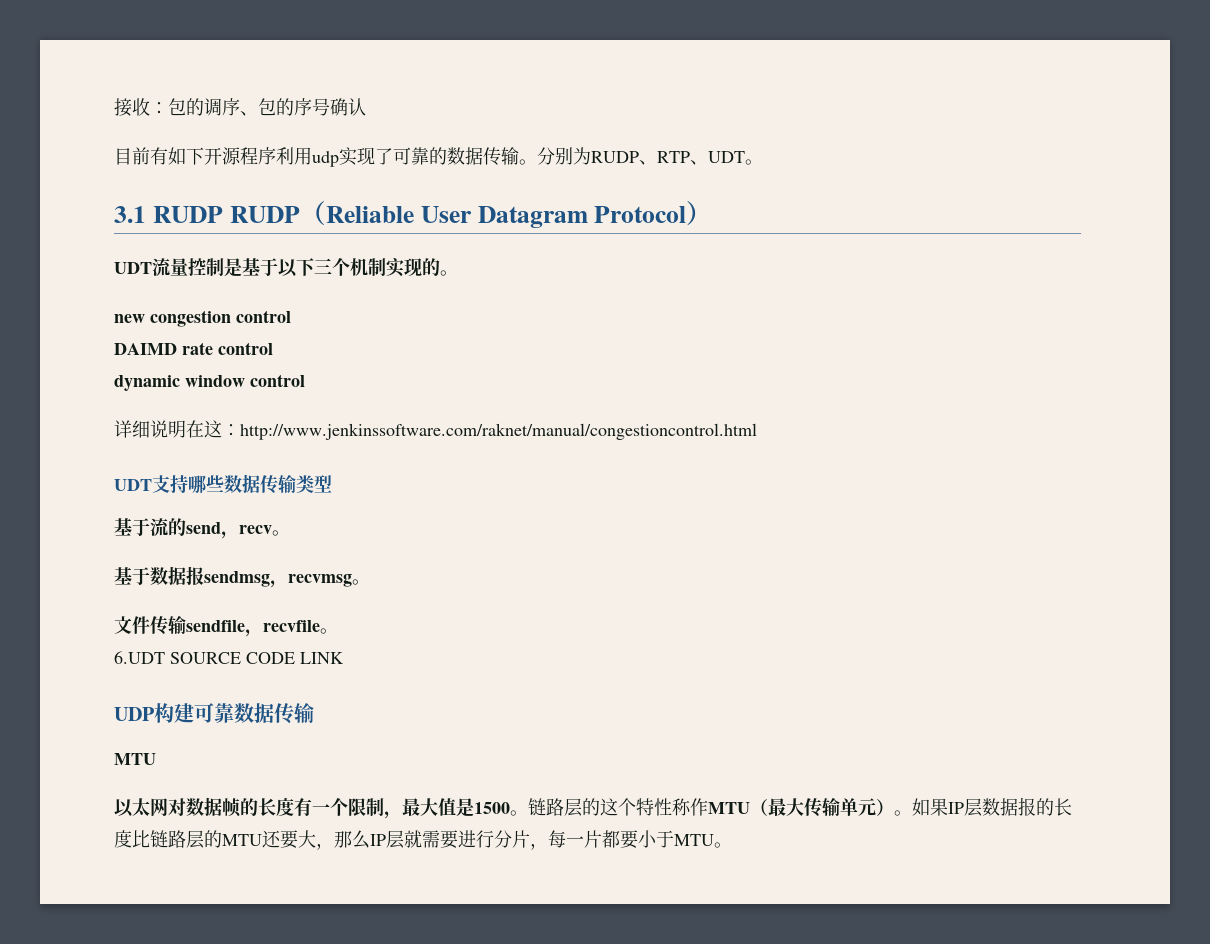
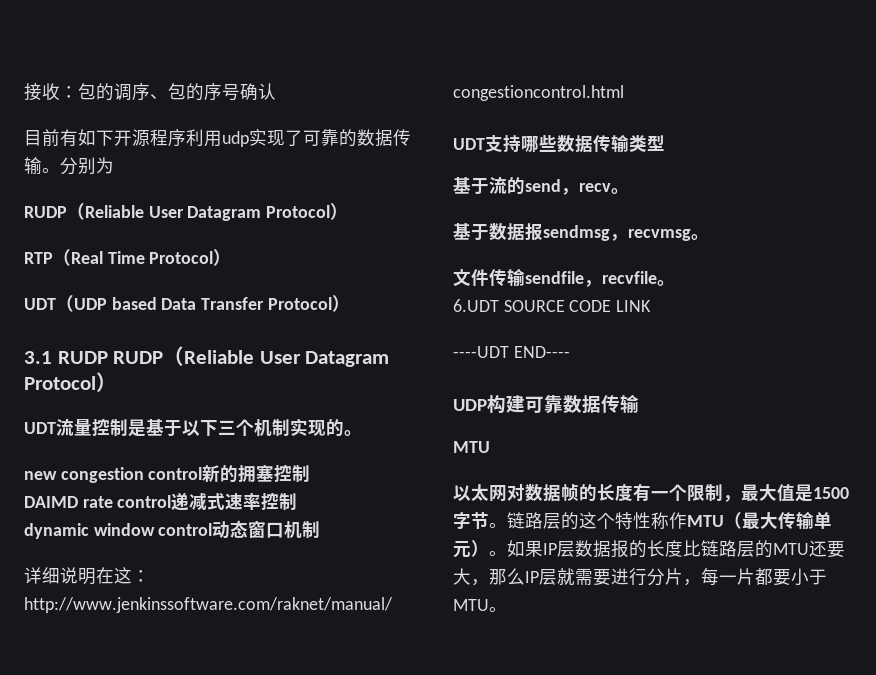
[591,151,763,165] RUDP、RTP、UDT。 -> [24,203,349,221] [24,249,232,266] [24,295,350,312] // RUDP（Reliable User Datagram Protocol） // RTP（Real Time Protocol） // UDT（UDP based Data Transfer Protocol）
(291, 316) none -> [202,464,311,483] 新的拥塞控制
(273, 348) none -> [171,492,298,511] 递减式速率控制
(305, 380) none -> [212,520,321,539] 动态窗口机制
(344, 658) none -> [453,346,570,358] // ----UDT END----
(510, 808) none -> [453,512,489,529] 字节

